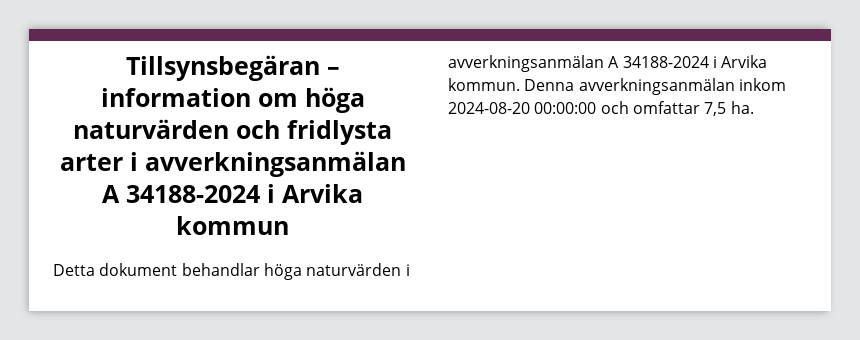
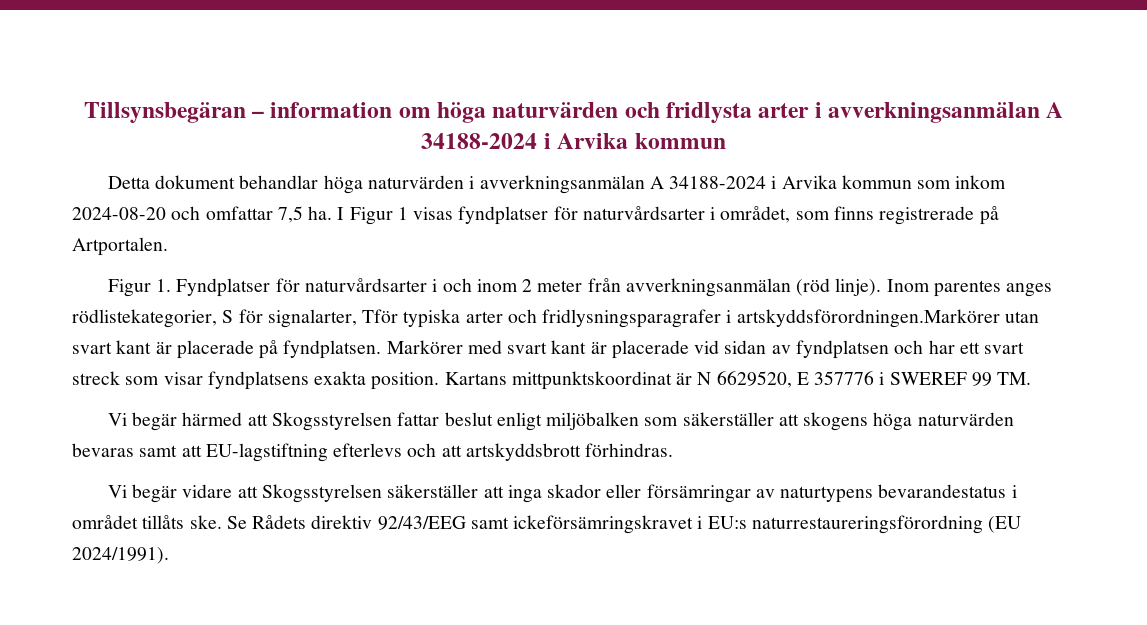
[448,78,735,95] kommun. Denna avverkningsanmälan -> [841,175,952,189] kommun som
[534,102,597,114] 00:00:00 -> (166, 213) none
(754, 107) none -> [337,206,999,225] [72,237,168,256] [107,278,1053,297] [72,309,1039,328] [72,340,1025,359] [72,371,1032,390] [107,412,1014,431] [72,443,674,462] [107,484,1017,503] [72,515,1022,534] [72,547,169,564] I Figur 1 visas fyndplatser för naturvårdsarter i området, som finns registrerade på Artportalen. // Figur 1. Fyndplatser för naturvårdsarter i och inom 2 meter från avverkningsanmälan (röd linje). Inom parentes anges rödlistekategorier, S för signalarter, Tför typiska arter och fridlysningsparagrafer i artskyddsförordningen.Markörer utan svart kant är placerade på fyndplatsen. Markörer med svart kant är placerade vid sidan av fyndplatsen och har ett svart streck som visar fyndplatsens exakta position. Kartans mittpunktskoordinat är N 6629520, E 357776 i SWEREF 99 TM. // Vi begär härmed att Skogsstyrelsen fattar beslut enligt miljöbalken som säkerställer att skogens höga naturvärden bevaras samt att EU-lagstiftning efterlevs och att artskyddsbrott förhindras. // Vi begär vidare att Skogsstyrelsen säkerställer att inga skador eller försämringar av naturtypens bevarandestatus i området tillåts ske. Se Rådets direktiv 92/43/EEG samt ickeförsämringskravet i EU:s naturrestaureringsförordning (EU 2024/1991).

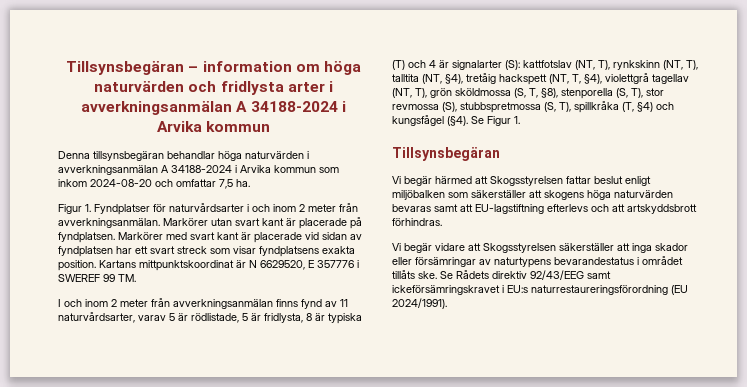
[107,175,236,189] Detta dokument -> [58,151,164,161] Denna tillsynsbegäran
[337,206,999,225] [72,237,168,256] I Figur 1 visas fyndplatser för naturvårdsarter i området, som finns registrerade på Artportalen. -> (250, 183) none
[625,278,1053,297] [72,309,1000,328] avverkningsanmälan (röd linje). Inom parentes anges rödlistekategorier, S för signalarter, Tför typiska arter och fridlysningsparagrafer i artskyddsförordningen.Markörer -> [58,218,208,228] avverkningsanmälan. Markörer
[894,340,924,354] och -> (113, 251) none
(1032, 378) none -> [58,298,348,309] [58,312,362,324] [392,60,698,70] [392,73,689,85] [392,88,664,99] [392,101,674,113] [392,115,520,126] [392,147,500,161] // I och inom 2 meter från avverkningsanmälan finns fynd av 11 naturvårdsarter, varav 5 är rödlistade, 5 är fridlysta, 8 är typiska (T) och 4 är signalarter (S): kattfotslav (NT, T), rynkskinn (NT, T), talltita (NT, §4), tretåig hackspett (NT, T, §4), violettgrå tagellav (NT, T), grön sköldmossa (S, T, §8), stenporella (S, T), stor revmossa (S), stubbspretmossa (S, T), spillkråka (T, §4) och kungsfågel (§4). Se Figur 1. // Tillsynsbegäran

